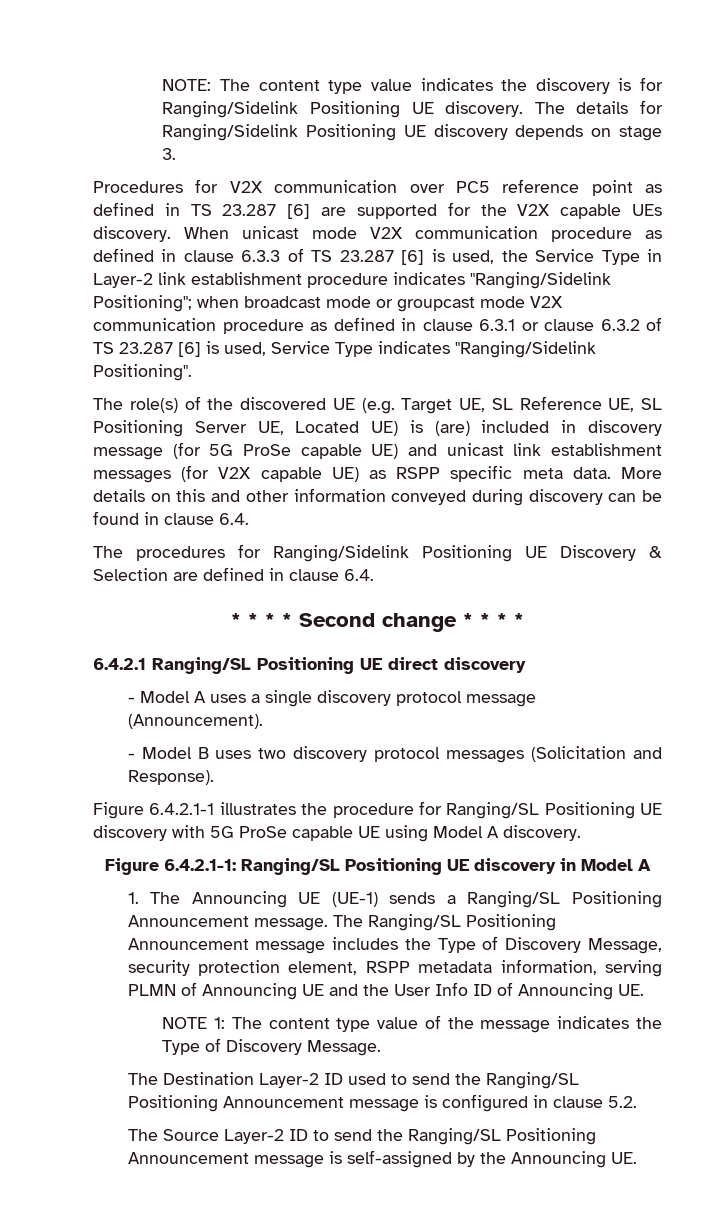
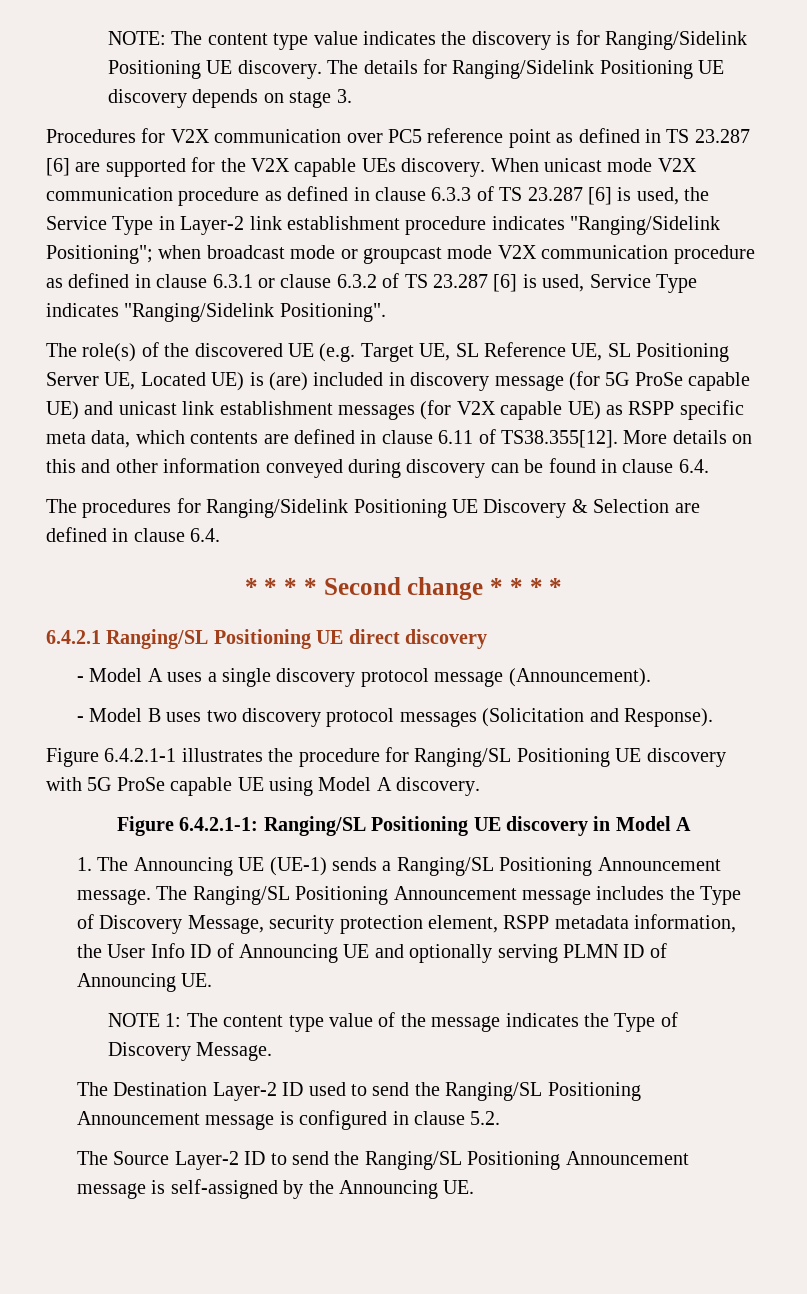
[572,467,611,479] data. -> [91,429,618,448] data, which contents are defined in clause 6.11 of TS38.355[12].
[605,960,662,977] [127,984,176,996] serving PLMN -> [76,943,212,958] the User Info ID
[362,982,468,996] the User Info -> [409,944,618,963] optionally serving PLMN

